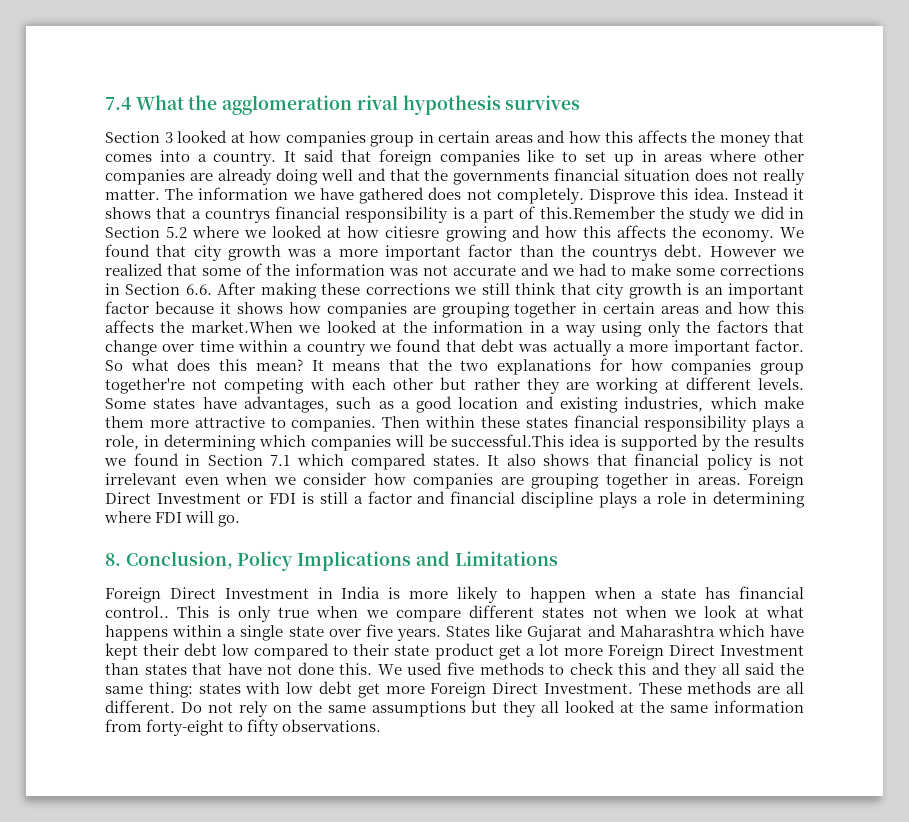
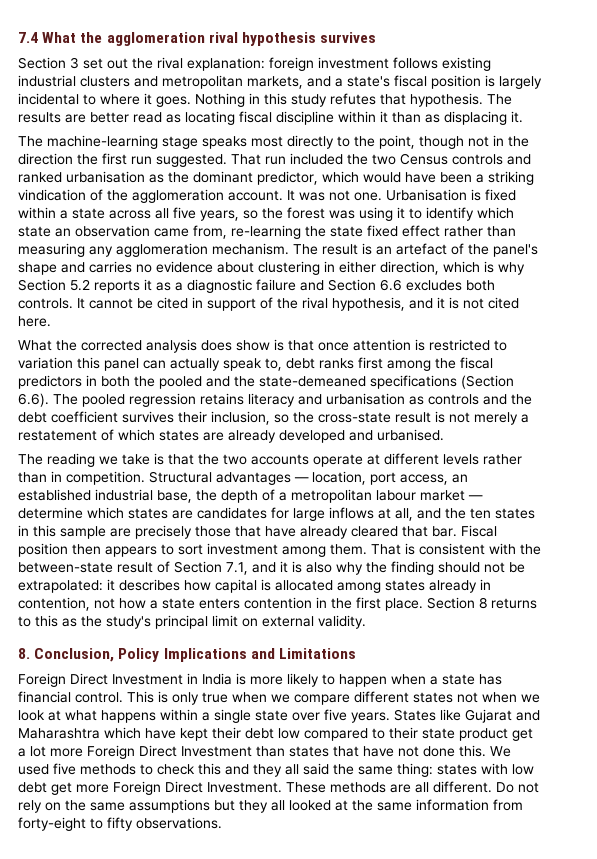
[177,130,804,147] [105,149,804,166] [105,168,805,185] [105,187,805,204] [105,206,804,223] [105,225,805,242] [105,244,805,261] [105,263,804,276] [105,282,804,299] [105,301,805,318] [105,320,804,337] [105,339,805,356] [105,358,804,375] [105,377,805,394] [105,396,804,413] [105,415,806,432] [105,434,804,451] [104,453,804,470] [105,472,804,489] [105,491,805,508] [104,511,241,527] looked at how companies group in certain areas and how this affects the money that comes into a country. It said that foreign companies like to set up in areas where other companies are already doing well and that the governments financial situation does not really matter. The information we have gathered does not completely. Disprove this idea. Instead it shows that a countrys financial responsibility is a part of this.Remember the study we did in Section 5.2 where we looked at how citiesre growing and how this affects the economy. We found that city growth was a more important factor than the countrys debt. However we realized that some of the information was not accurate and we had to make some corrections in Section 6.6. After making these corrections we still think that city growth is an important factor because it shows how companies are grouping together in certain areas and how this affects the market.When we looked at the information in a way using only the factors that change over time within a country we found that debt was actually a more important factor. So what does this mean? It means that the two explanations for how companies group together're not competing with each other but rather they are working at different levels. Some states have advantages, such as a good location and existing industries, which make them more attractive to companies. Then within these states financial responsibility plays a role, in determining which companies will be successful.This idea is supported by the results we found in Section 7.1 which compared states. It also shows that financial policy is not irrelevant even when we consider how companies are grouping together in areas. Foreign Direct Investment or FDI is still a factor and financial discipline plays a role in determining where FDI will go. -> [83,57,491,71] [18,75,542,89] [18,93,512,107] [18,111,523,125] [18,135,529,149] [18,153,531,167] [18,171,534,185] [18,189,516,203] [18,207,514,221] [18,225,516,239] [18,243,538,257] [18,261,525,275] [18,279,495,293] [18,297,519,311] [18,316,51,327] [18,339,507,353] [18,357,493,371] [18,375,514,389] [18,393,532,407] [18,411,529,425] [18,429,444,443] [18,453,522,467] [18,471,468,485] [18,489,483,503] [18,507,535,521] [18,525,497,539] [18,543,541,557] [18,561,525,575] [18,579,491,593] [18,597,537,611] [18,615,366,629] set out the rival explanation: foreign investment follows existing industrial clusters and metropolitan markets, and a state's fiscal position is largely incidental to where it goes. Nothing in this study refutes that hypothesis. The results are better read as locating fiscal discipline within it than as displacing it. // The machine-learning stage speaks most directly to the point, though not in the direction the first run suggested. That run included the two Census controls and ranked urbanisation as the dominant predictor, which would have been a striking vindication of the agglomeration account. It was not one. Urbanisation is fixed within a state across all five years, so the forest was using it to identify which state an observation came from, re-learning the state fixed effect rather than measuring any agglomeration mechanism. The result is an artefact of the panel's shape and carries no evidence about clustering in either direction, which is why Section 5.2 reports it as a diagnostic failure and Section 6.6 excludes both controls. It cannot be cited in support of the rival hypothesis, and it is not cited here. // What the corrected analysis does show is that once attention is restricted to variation this panel can actually speak to, debt ranks first among the fiscal predictors in both the pooled and the state-demeaned specifications (Section 6.6). The pooled regression retains literacy and urbanisation as controls and the debt coefficient survives their inclusion, so the cross-state result is not merely a restatement of which states are already developed and urbanised. // The reading we take is that the two accounts operate at different levels rather than in competition. Structural advantages — location, port access, an established industrial base, the depth of a metropolitan labour market — determine which states are candidates for large inflows at all, and the ten states in this sample are precisely those that have already cleared that bar. Fiscal position then appears to sort investment among them. That is consistent with the between-state result of Section 7.1, and it is also why the finding should not be extrapolated: it describes how capital is allocated among states already in contention, not how a state enters contention in the first place. Section 8 returns to this as the study's principal limit on external validity.
[105,606,169,618] control.. -> [75,692,123,703] control.

